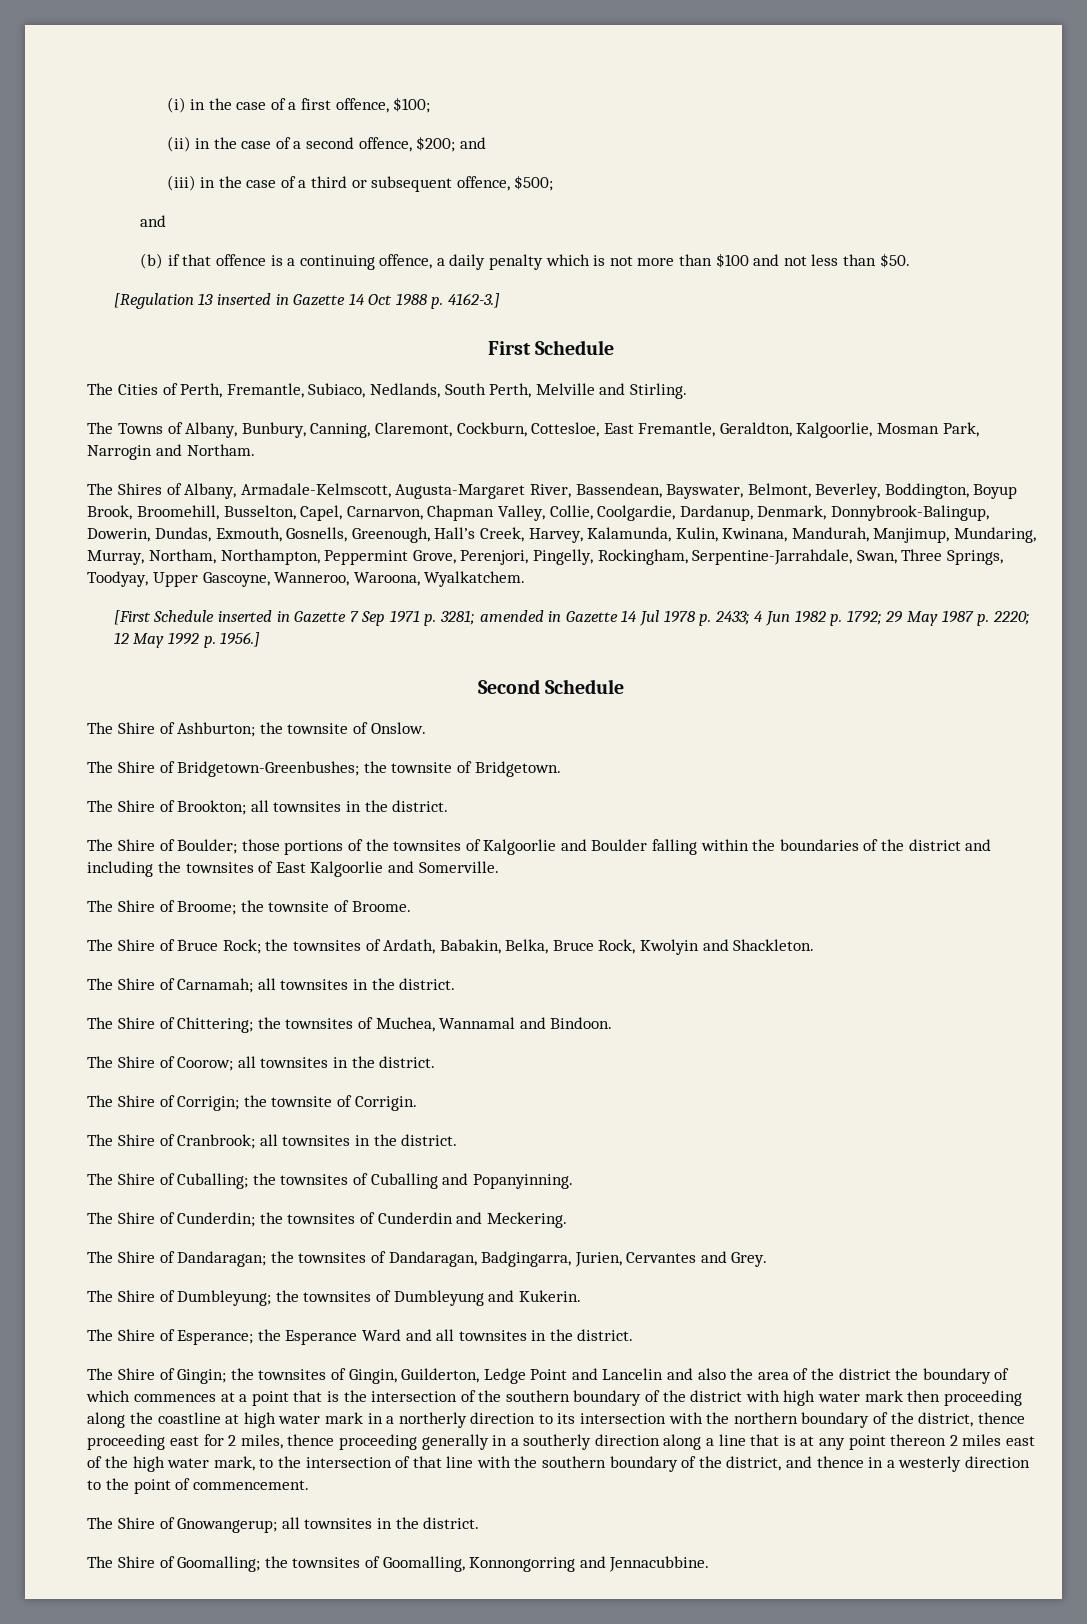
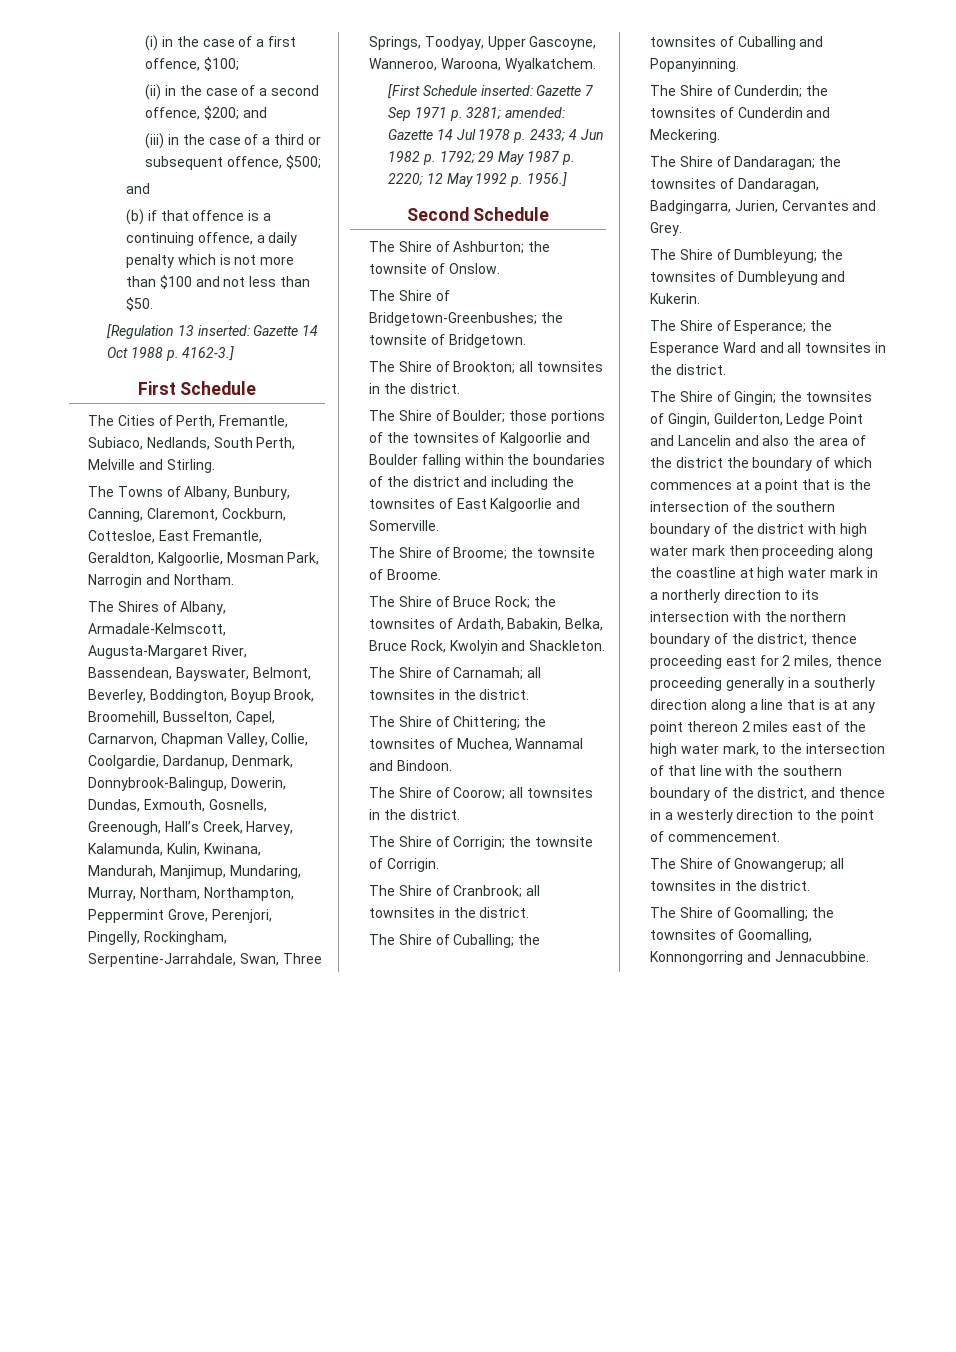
[216,293,289,305] inserted in -> [197,325,250,336] inserted:
[217,610,290,622] inserted in -> [480,85,533,96] inserted:
[479,610,562,622] amended in -> [505,107,566,118] amended:

